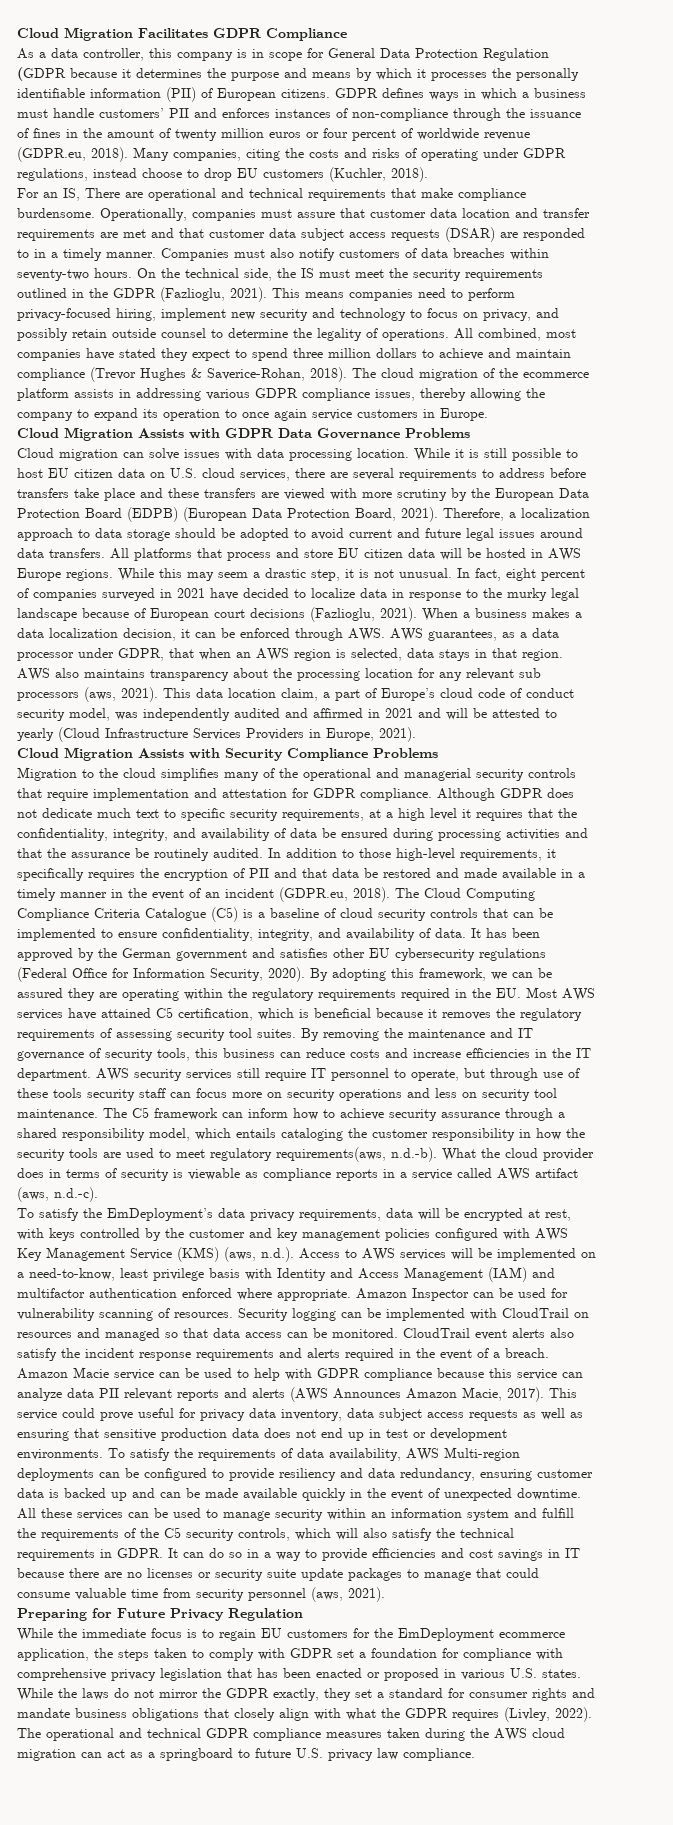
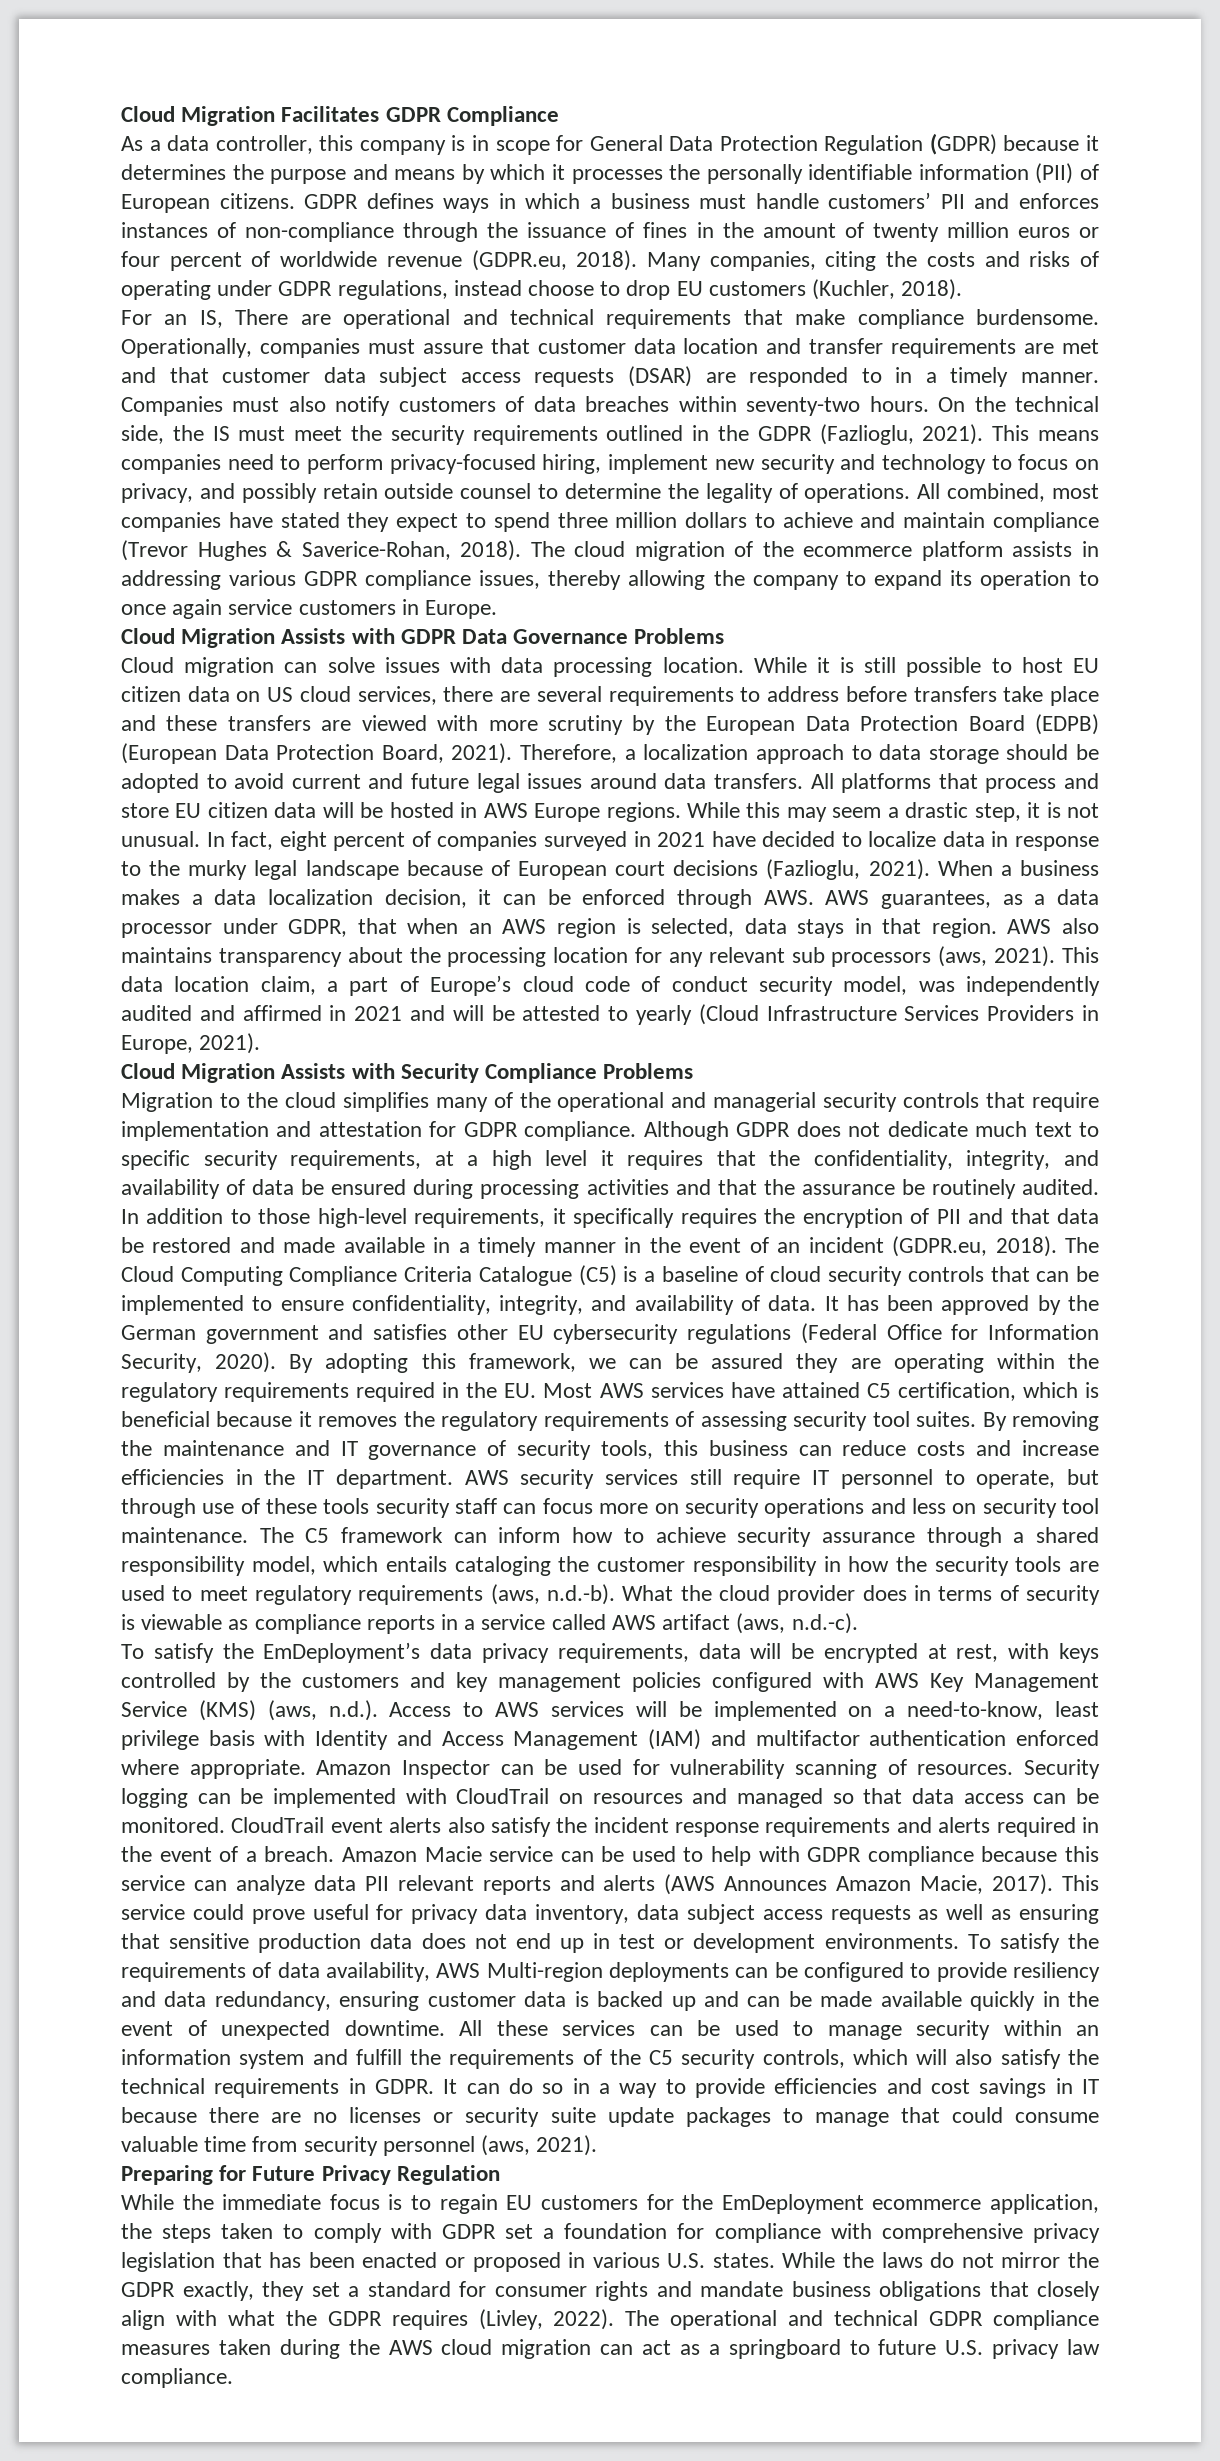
[17,67,66,81] (GDPR -> [929,133,997,155] (GDPR)
[170,468,197,478] U.S. -> [267,687,294,702] US
[276,1147,386,1162] requirements(aws, -> [358,1584,540,1605] requirements (aws,
[189,1229,245,1238] customer -> [302,1673,399,1688] customers

